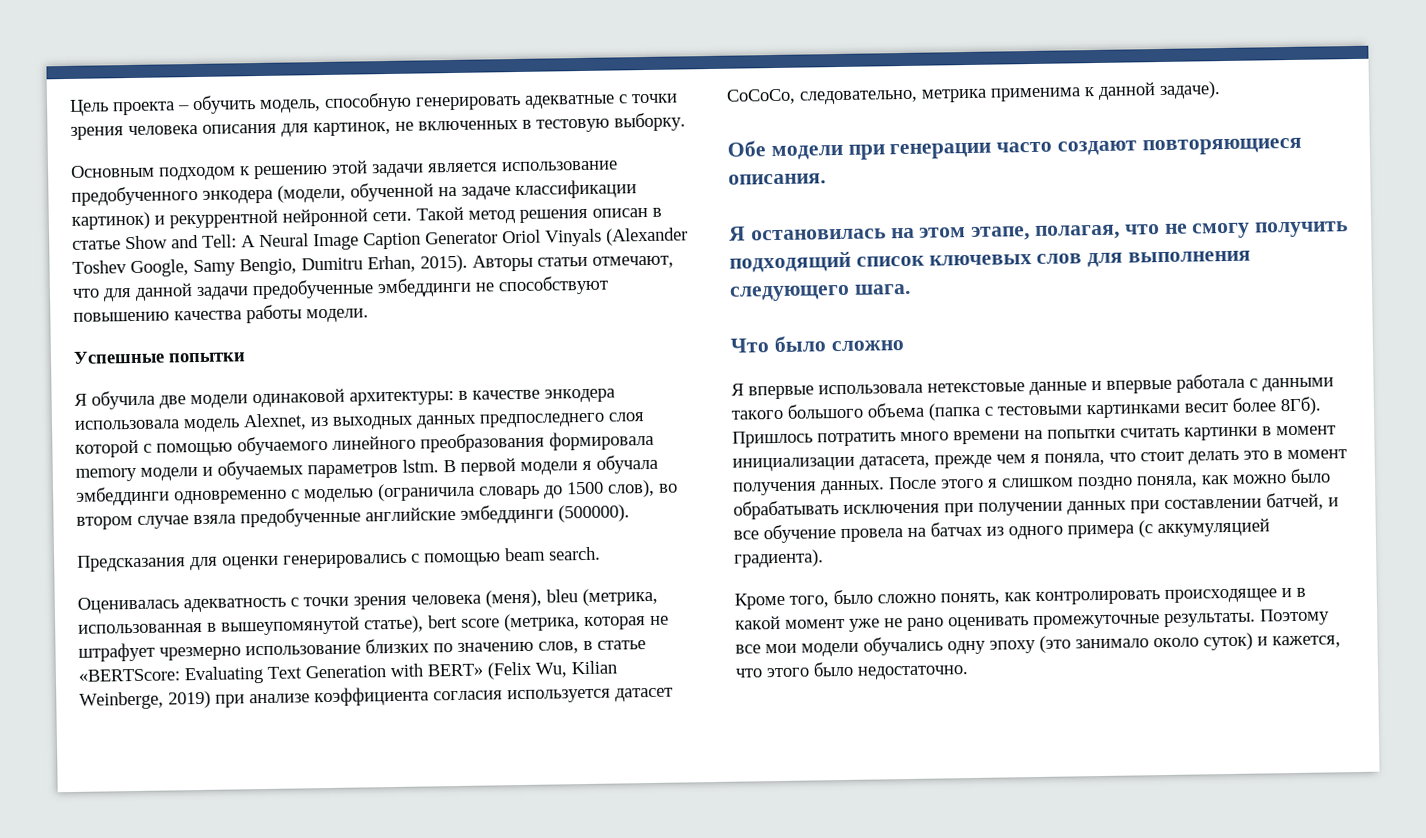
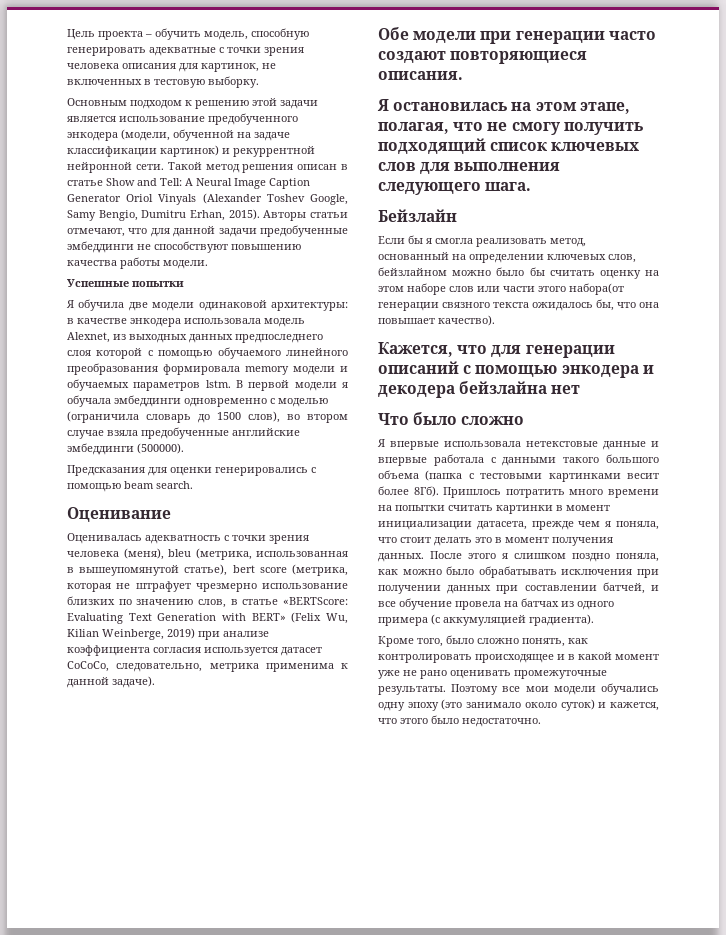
(601, 553) none -> [67,507,171,522] // Оценивание
(911, 289) none -> [378,209,457,222] [378,235,586,247] [378,252,636,263] [378,267,659,279] [378,283,624,295] [378,299,659,311] [378,315,495,326] [378,342,615,358] [378,361,654,378] [378,381,581,398] // Бейзлайн // Если бы я смогла реализовать метод, основанный на определении ключевых слов, бейзлайном можно было бы считать оценку на этом наборе слов или части этого набора(от генерации связного текста ожидалось бы, что она повышает качество). // Кажется, что для генерации описаний с помощью энкодера и декодера бейзлайна нет

